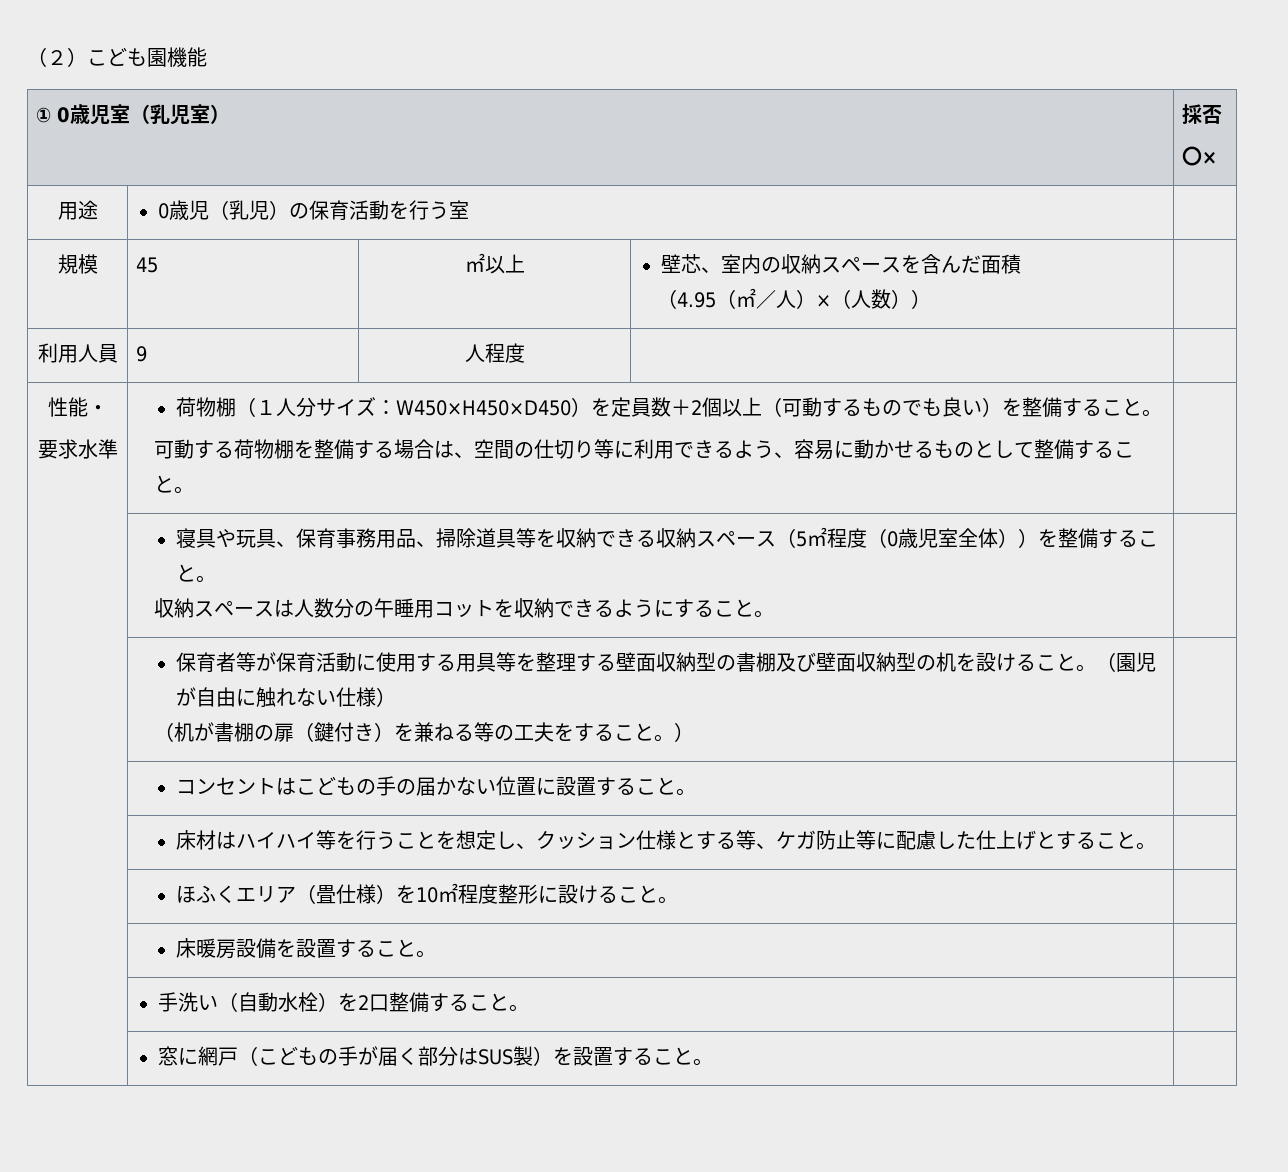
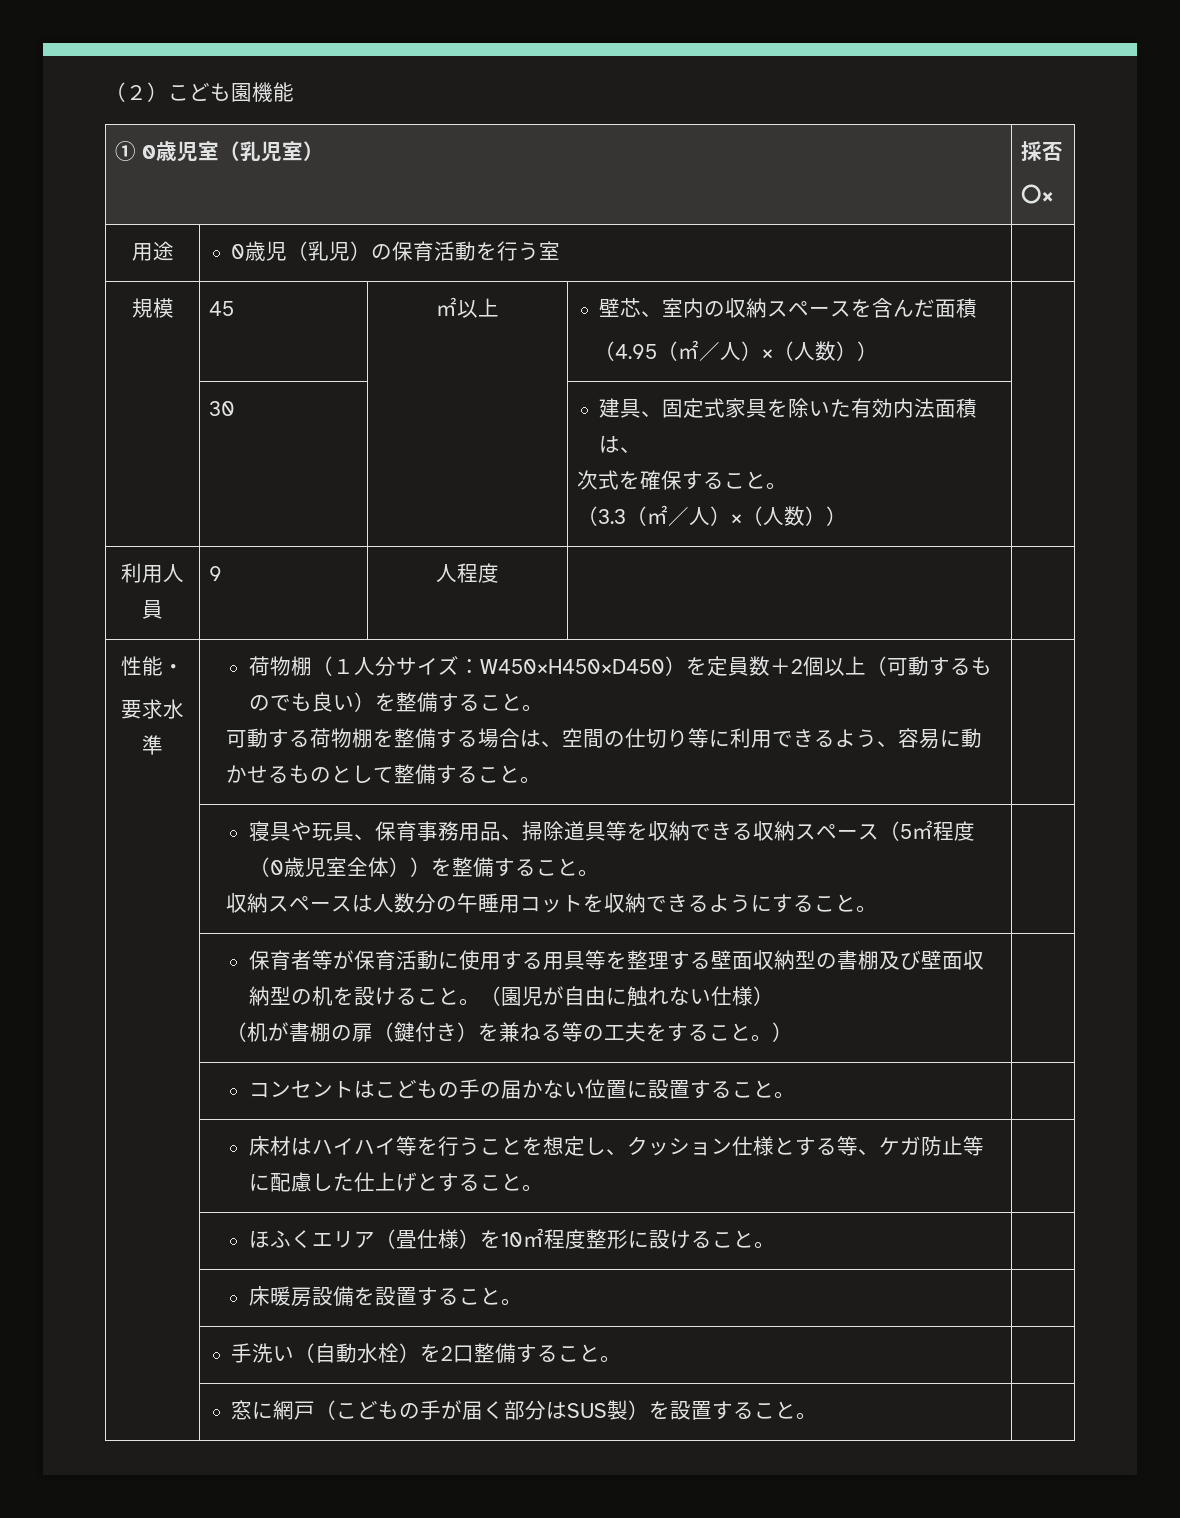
(932, 299) none -> [208,401,235,416] [599,398,978,418] [599,435,642,453] [576,470,787,490] [576,505,847,526] // | 30 | | 建具、固定式家具を除いた有効内法面積は、 // 次式を確保すること。 // （3.3（㎡／人）×（人数）） |

